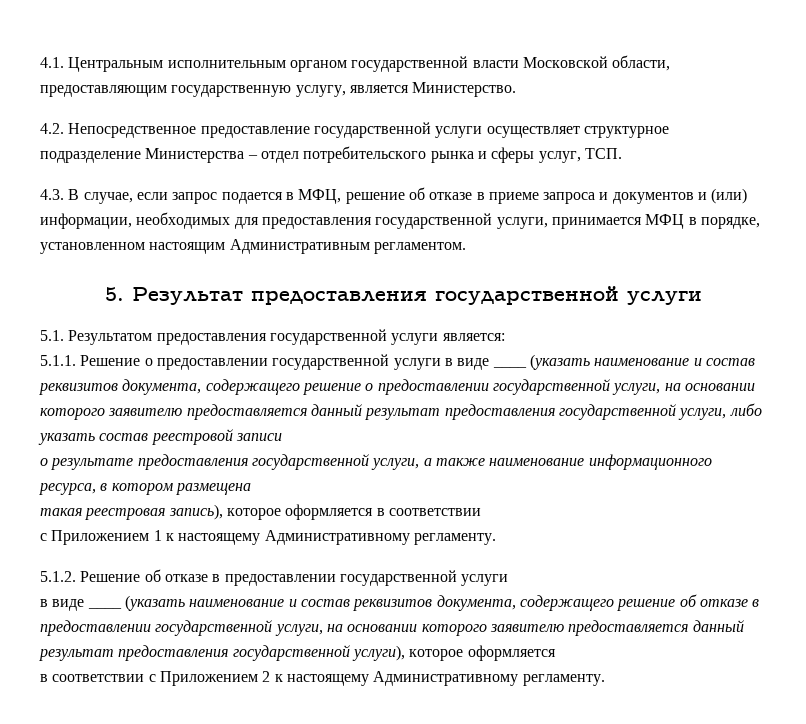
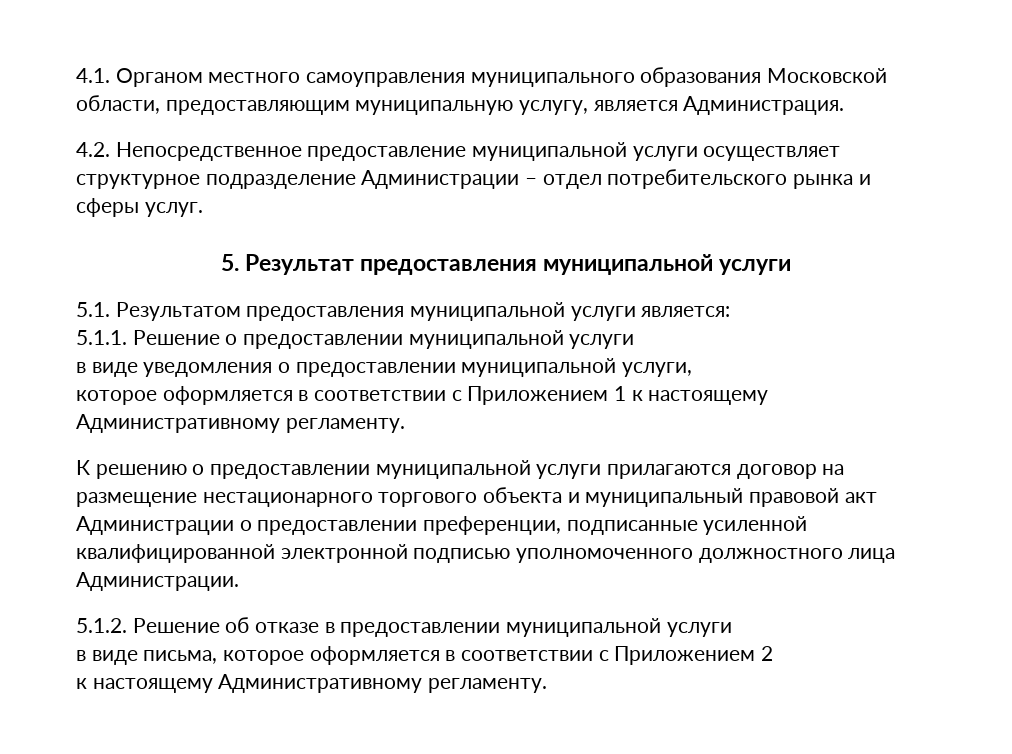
[68,56,519,72] Центральным исполнительным органом государственной власти -> [115,67,762,87] Органом местного самоуправления муниципального образования
[171,85,292,97] государственную -> [355,100,514,115] муниципальную
[412,82,517,97] Министерство. -> [683,96,845,115] Администрация.
[313,122,431,138] государственной -> [472,142,628,161] муниципальной
[145,148,245,163] Министерства -> [361,170,520,189] Администрации
[538,148,622,163] [40,187,748,204] [40,212,760,229] [40,239,466,254] услуг, ТСП. // 4.3. В случае, если запрос подается в МФЦ, решение об отказе в приеме запроса и документов и (или) информации, необходимых для предоставления государственной услуги, принимается МФЦ в порядке, установленном настоящим Административным регламентом. -> [144,202,203,217] услуг.
[434,286,619,305] государственной -> [543,254,714,275] муниципальной
[269,329,387,345] государственной -> [410,302,566,321] муниципальной
[272,354,755,370] [39,379,755,395] [40,403,762,420] [38,429,282,445] [40,454,712,470] [39,483,251,495] [40,504,481,520] государственной услуги в виде ____ (указать наименование и состав реквизитов документа, содержащего решение о предоставлении государственной услуги, на основании которого заявителю предоставляется данный результат предоставления государственной услуги, либо указать состав реестровой записи // о результате предоставления государственной услуги, а также наименование информационного ресурса, в котором размещена // такая реестровая запись), которое оформляется в соответствии // -> [408,330,635,349] [76,358,693,377] [76,386,447,405] муниципальной услуги // в виде уведомления о предоставлении муниципальной услуги, // которое оформляется в соответствии
(496, 539) none -> [76,460,845,479] [76,487,877,507] [76,516,808,535] [76,544,896,563] [76,572,239,591] // К решению о предоставлении муниципальной услуги прилагаются договор на размещение нестационарного торгового объекта и муниципальный правовой акт Администрации о предоставлении преференции, подписанные усиленной квалифицированной электронной подписью уполномоченного должностного лица Администрации.
[339,570,509,586] [40,594,760,611] [40,620,744,636] [39,645,556,661] государственной услуги // в виде ____ (указать наименование и состав реквизитов документа, содержащего решение об отказе в предоставлении государственной услуги, на основании которого заявителю предоставляется данный результат предоставления государственной услуги), которое оформляется // -> [506,618,732,637] [76,646,440,665] муниципальной услуги // в виде письма, которое оформляется
(271, 676) none -> (774, 653) //

